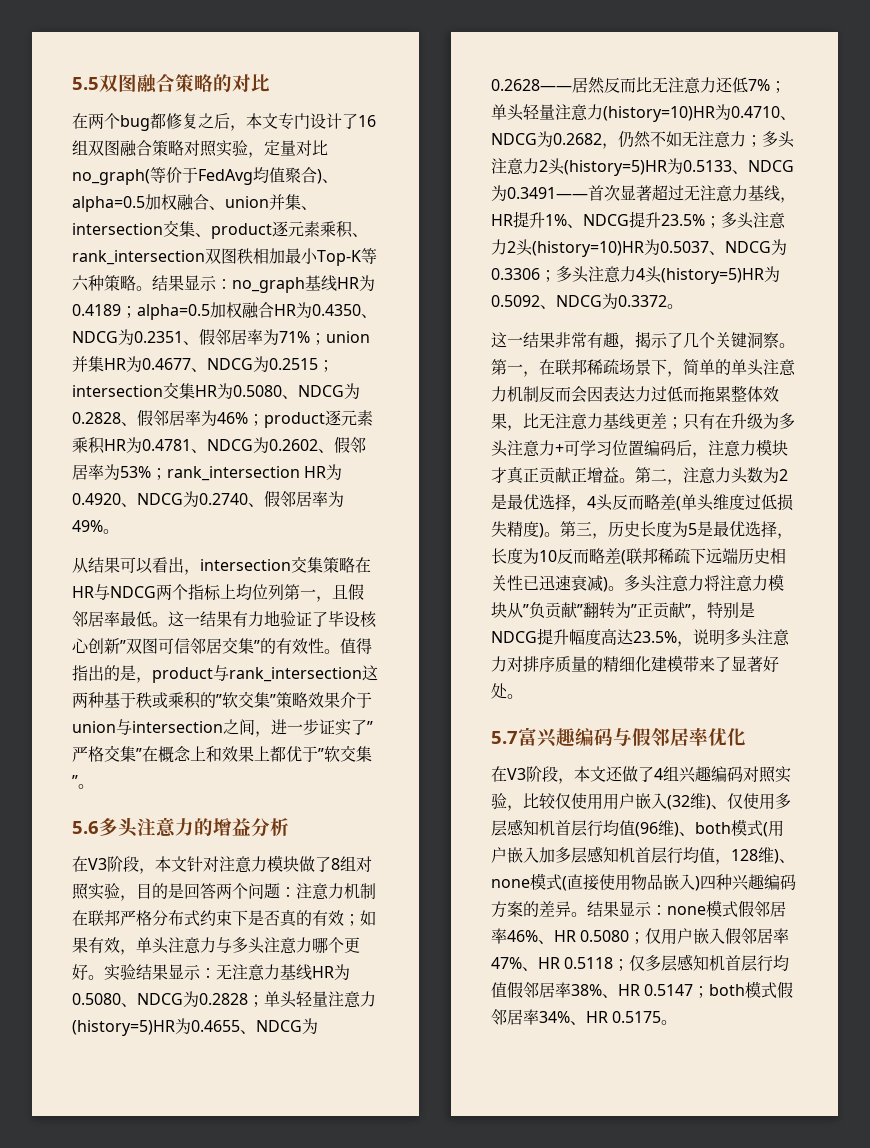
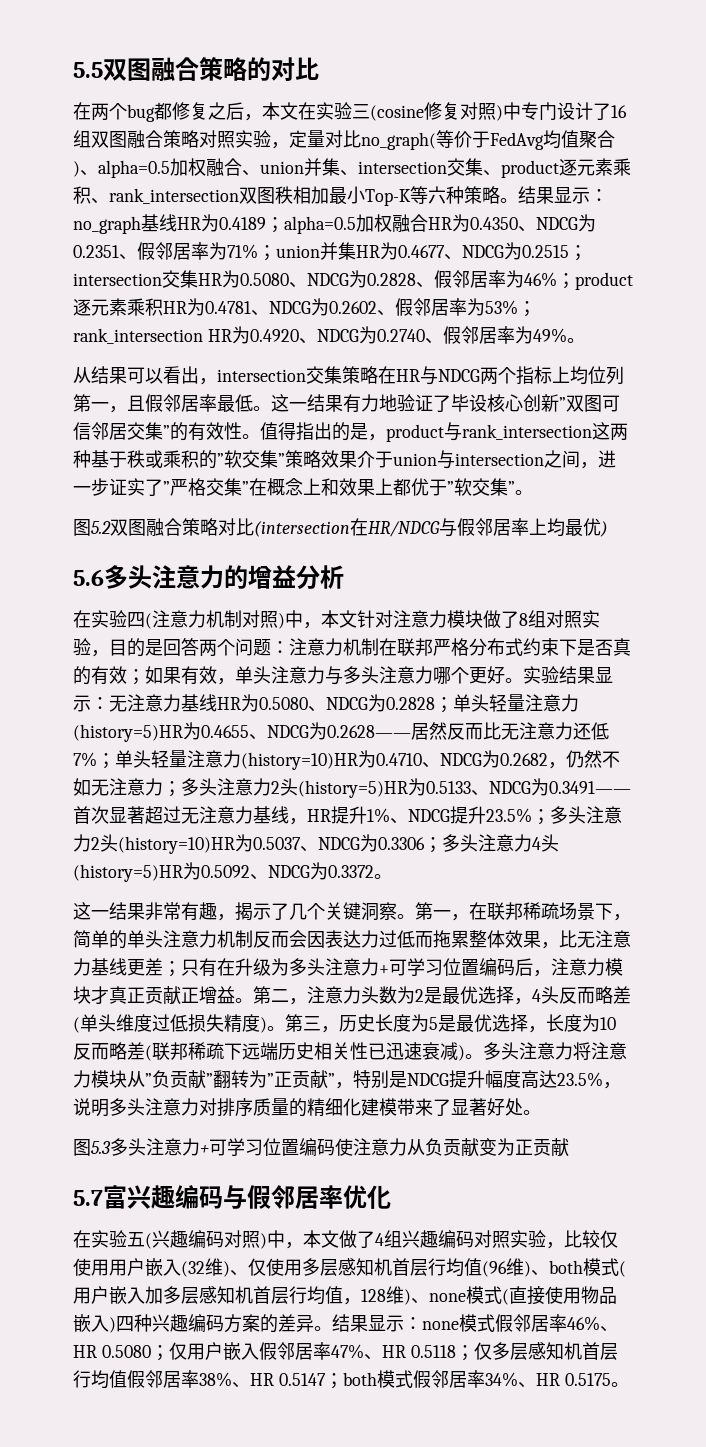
(278, 121) none -> [298,102,521,121] 在实验三(cosine修复对照)中
(94, 786) none -> [73,518,608,537] // 图5.2双图融合策略对比(intersection在HR/NDCG与假邻居率上均最优)
[88,856,139,872] V3阶段 -> [91,610,303,629] 实验四(注意力机制对照)中
(523, 696) none -> [73,1138,569,1157] // 图5.3多头注意力+可学习位置编码使注意力从负贡献变为正贡献
[507,766,623,784] V3阶段，本文还 -> [91,1230,339,1249] 实验五(兴趣编码对照)中，本文

